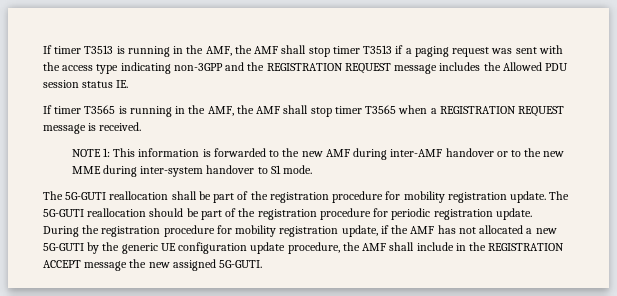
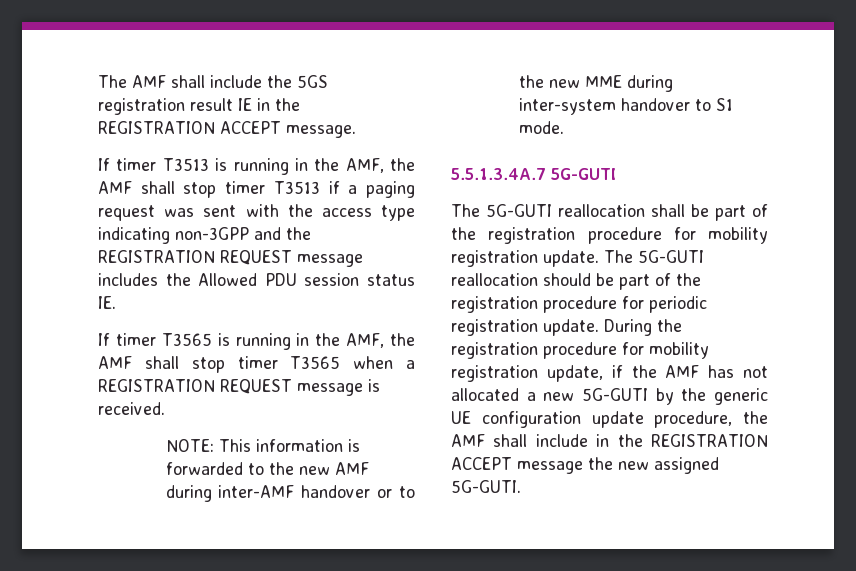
(43, 49) none -> [98,75,328,88] [98,98,300,115] [98,121,356,138] The AMF shall include the 5GS registration result IE in the REGISTRATION ACCEPT message. //
[71,148,110,157] NOTE 1: -> [165,439,214,452] NOTE:
(313, 169) none -> [451,168,616,180] // 5.5.1.3.4A.7 5G-GUTI

